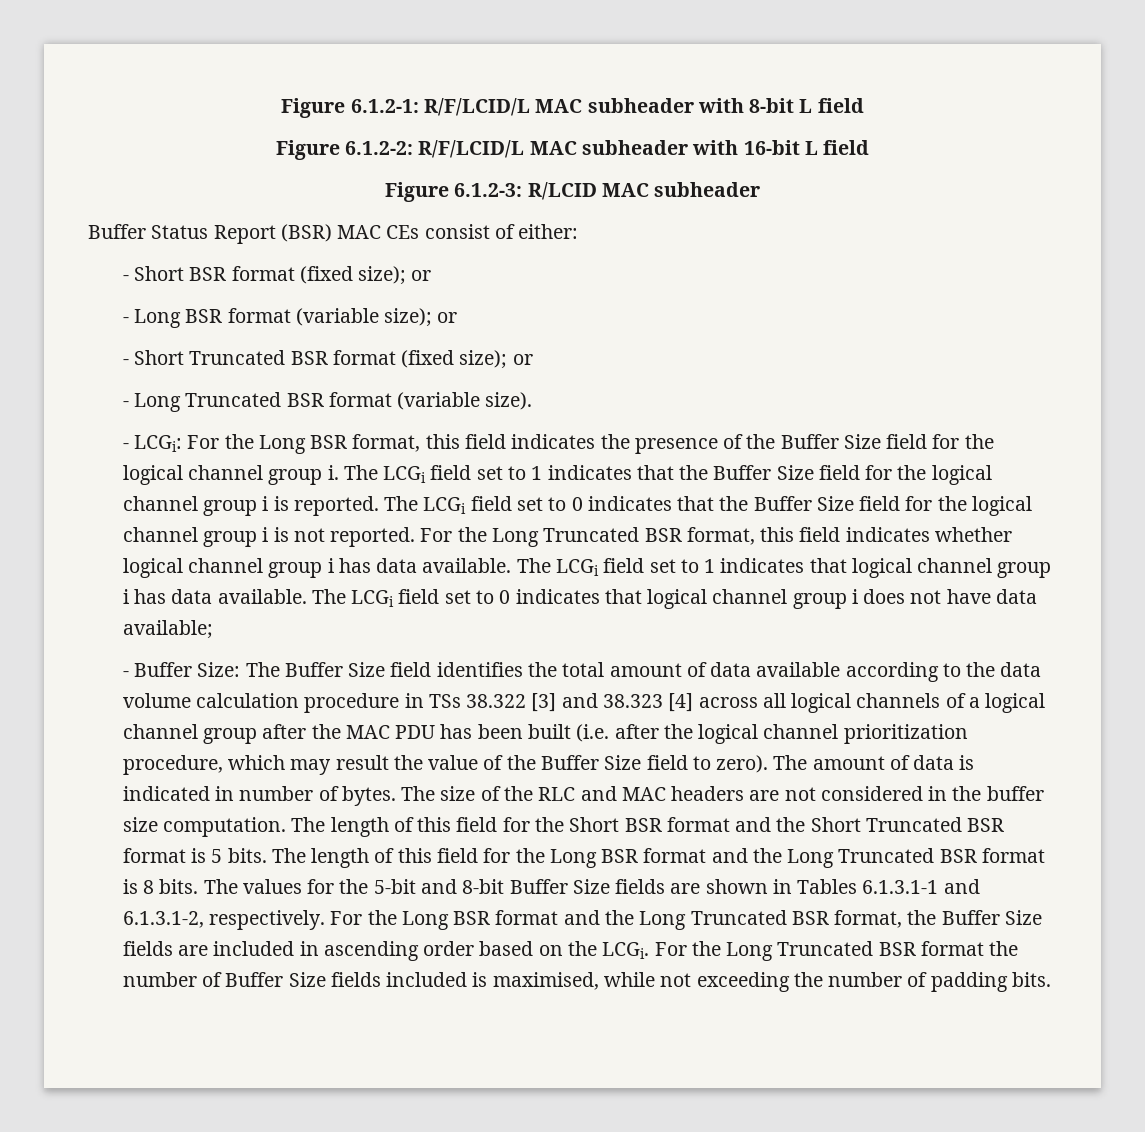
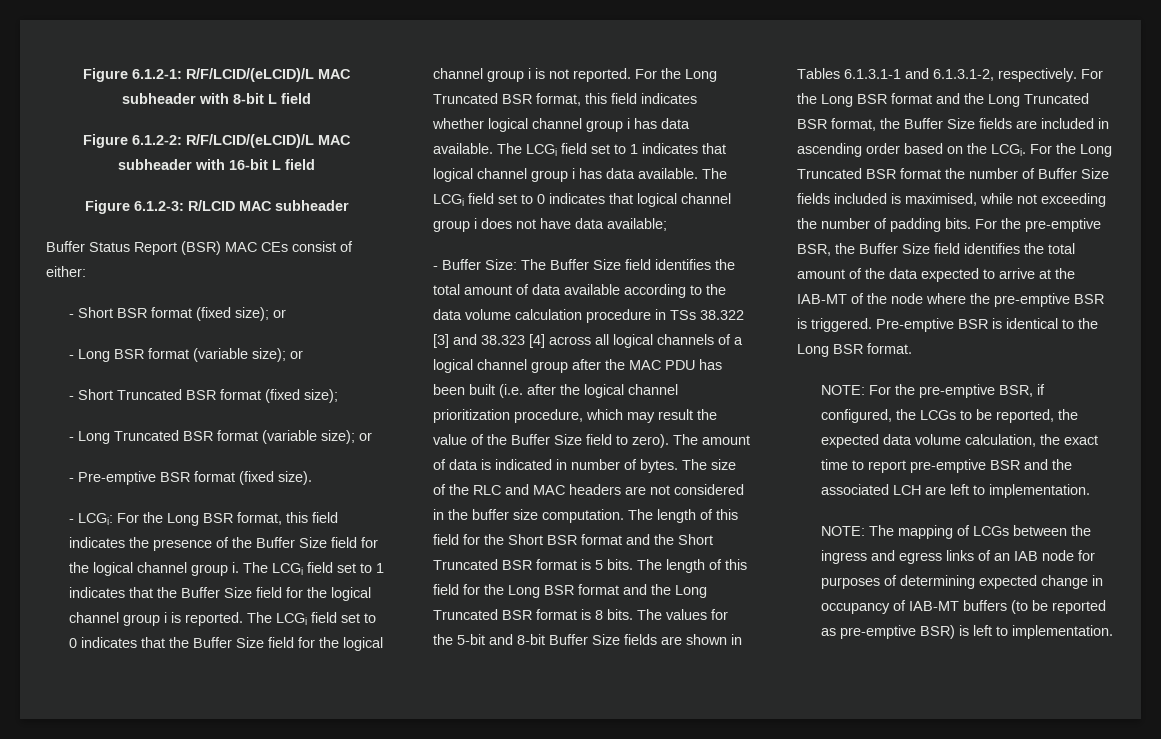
[423,98,530,116] R/F/LCID/L -> [186,68,314,82] R/F/LCID/(eLCID)/L
[418,140,525,158] R/F/LCID/L -> [186,134,314,148] R/F/LCID/(eLCID)/L
[512,354,533,365] or -> (339, 396) none
(481, 401) none -> [321,430,373,444] [69,471,275,485] size); or // - Pre-emptive BSR format (fixed
(1051, 979) none -> [975,218,1102,232] [797,243,1076,256] [797,268,1076,282] [797,293,1105,307] [797,318,1099,332] [797,343,913,357] [820,384,1045,398] [820,409,1078,423] [820,434,1098,448] [820,459,1072,473] [820,484,1090,498] [820,525,1091,539] [820,550,1095,564] [820,575,1103,589] [820,600,1106,614] [820,625,1113,639] For the pre-emptive BSR, the Buffer Size field identifies the total amount of the data expected to arrive at the IAB-MT of the node where the pre-emptive BSR is triggered. Pre-emptive BSR is identical to the Long BSR format. // NOTE: For the pre-emptive BSR, if configured, the LCGs to be reported, the expected data volume calculation, the exact time to report pre-emptive BSR and the associated LCH are left to implementation. // NOTE: The mapping of LCGs between the ingress and egress links of an IAB node for purposes of determining expected change in occupancy of IAB-MT buffers (to be reported as pre-emptive BSR) is left to implementation.

